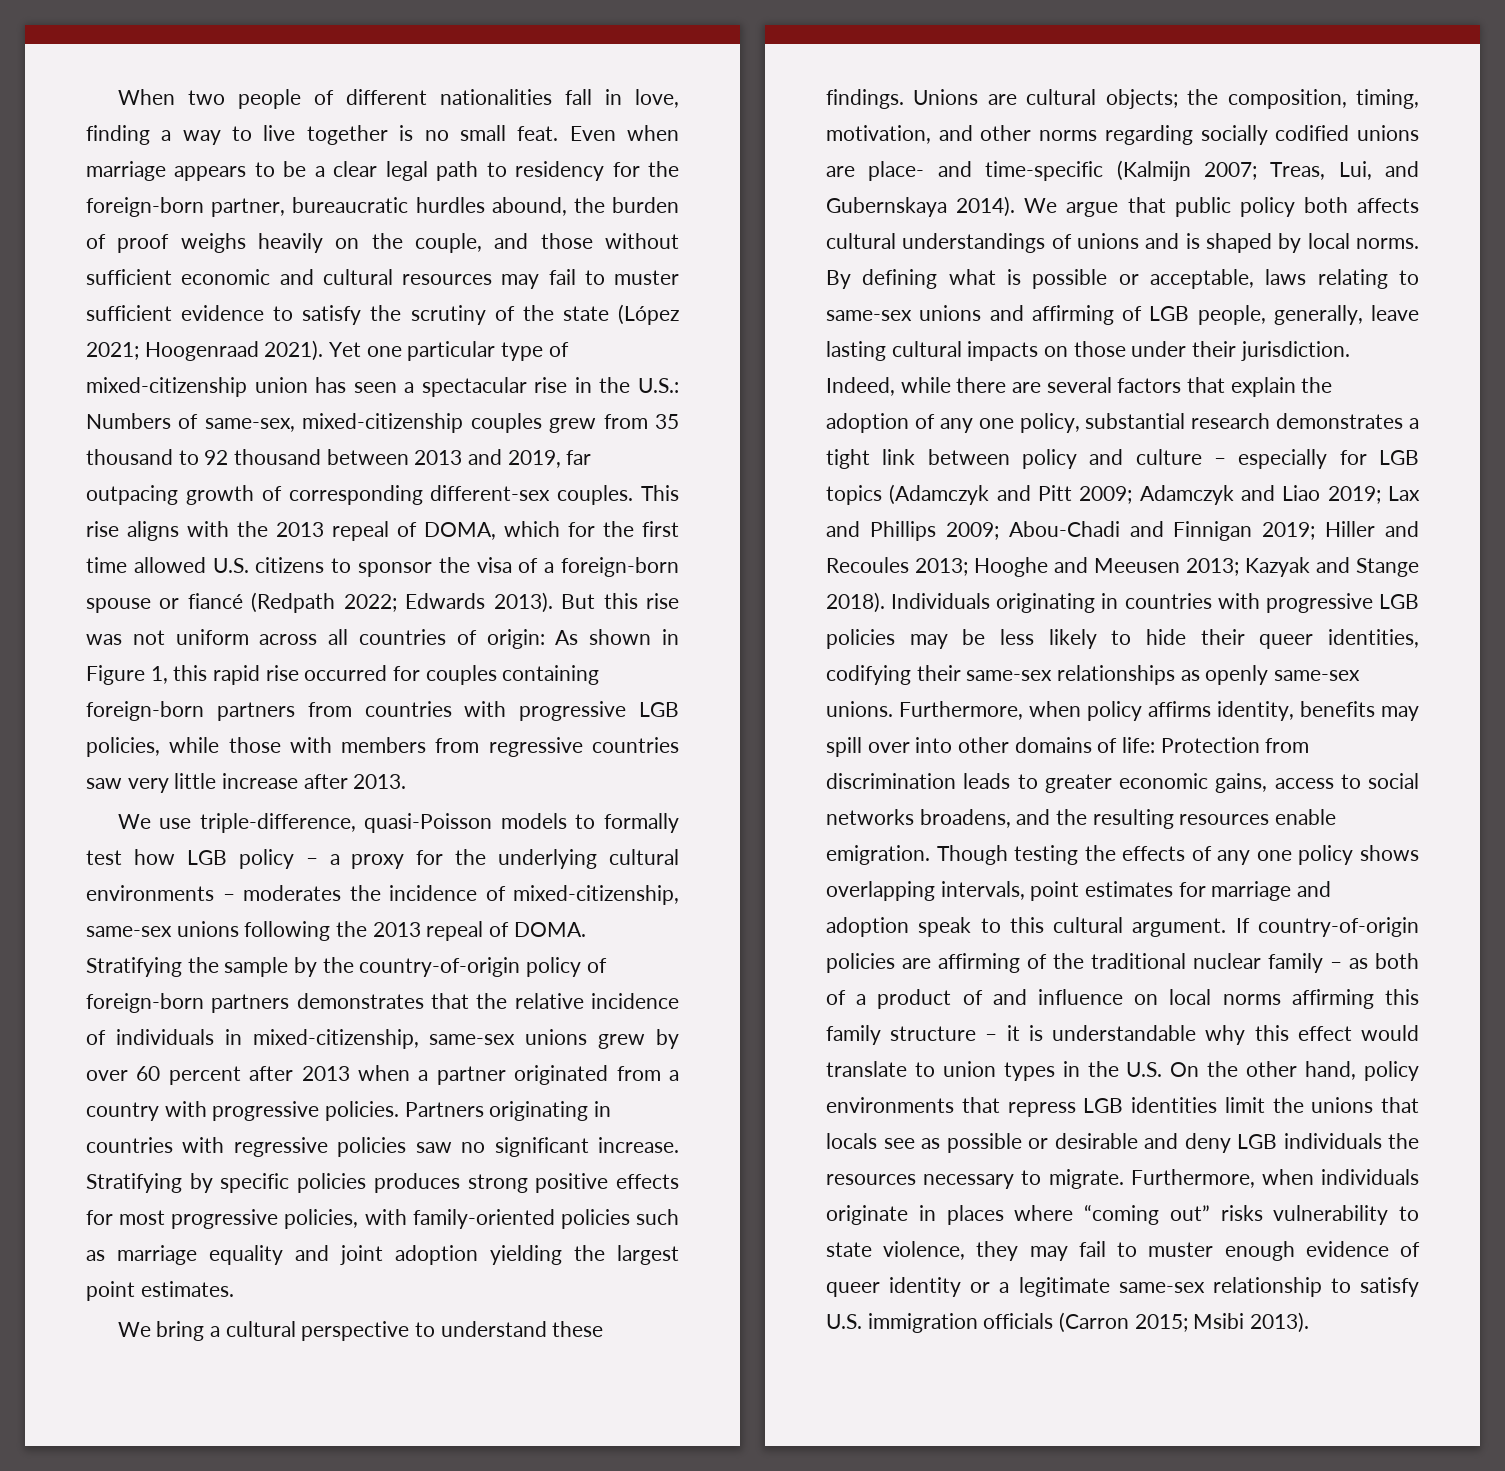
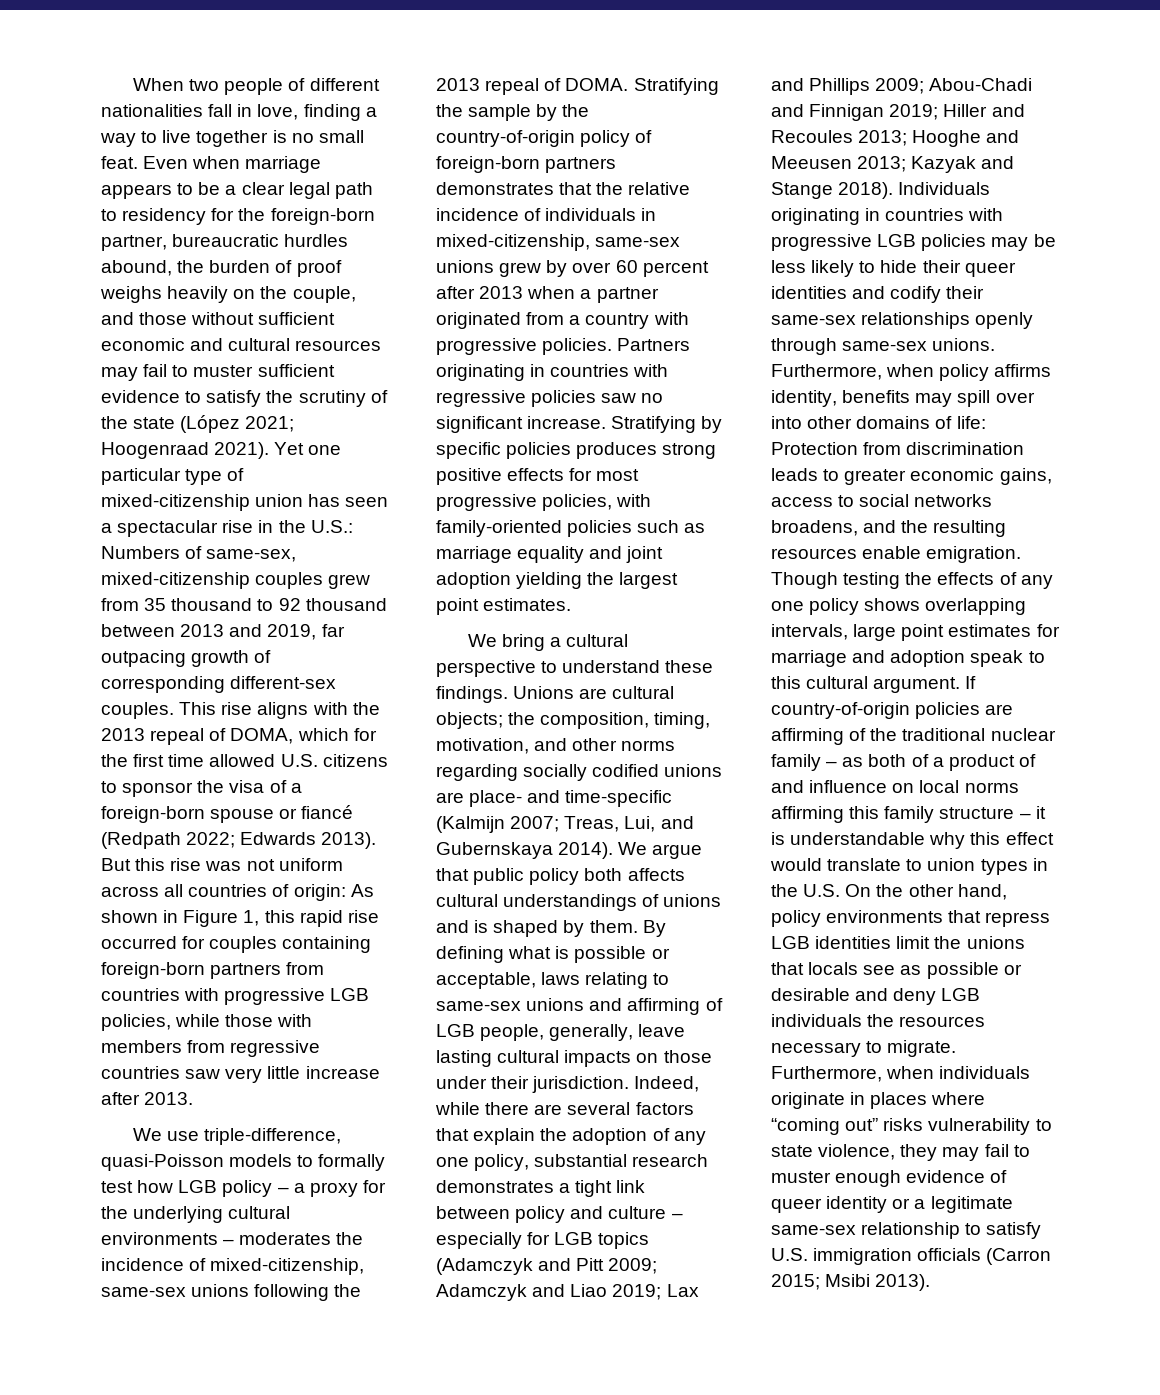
[1307,233,1419,249] local norms. -> [589,920,638,933] them.
[1328,629,1419,648] [826,665,911,685] identities, codifying -> [771,286,942,303] identities and codify
[1180,665,1269,685] as openly -> [975,312,1034,329] [771,338,837,355] openly through
(1025, 890) none -> [853,624,897,641] large

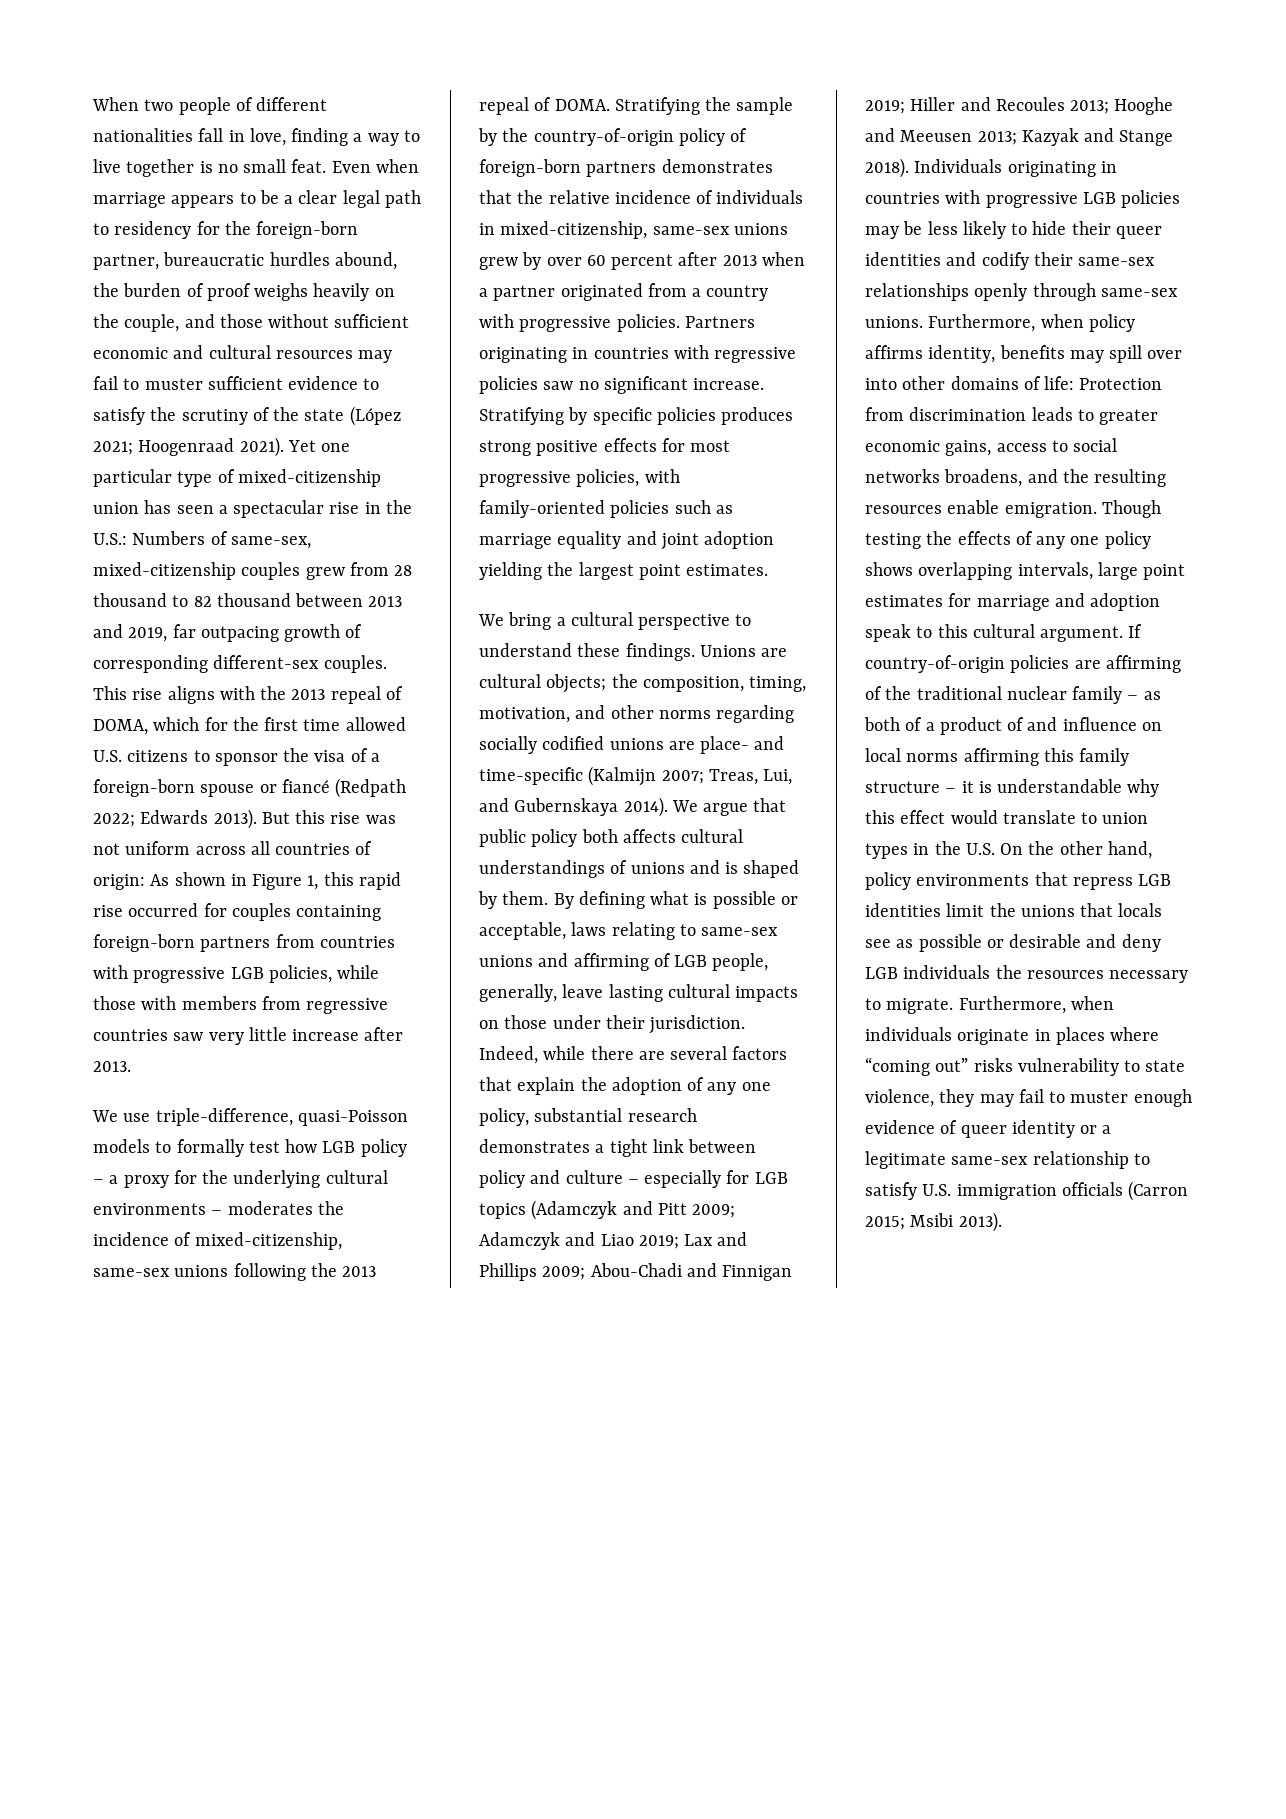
[144,598,167,611] 35 -> [394,565,413,576] 28
[278,598,301,611] 92 -> [193,596,212,607] 82

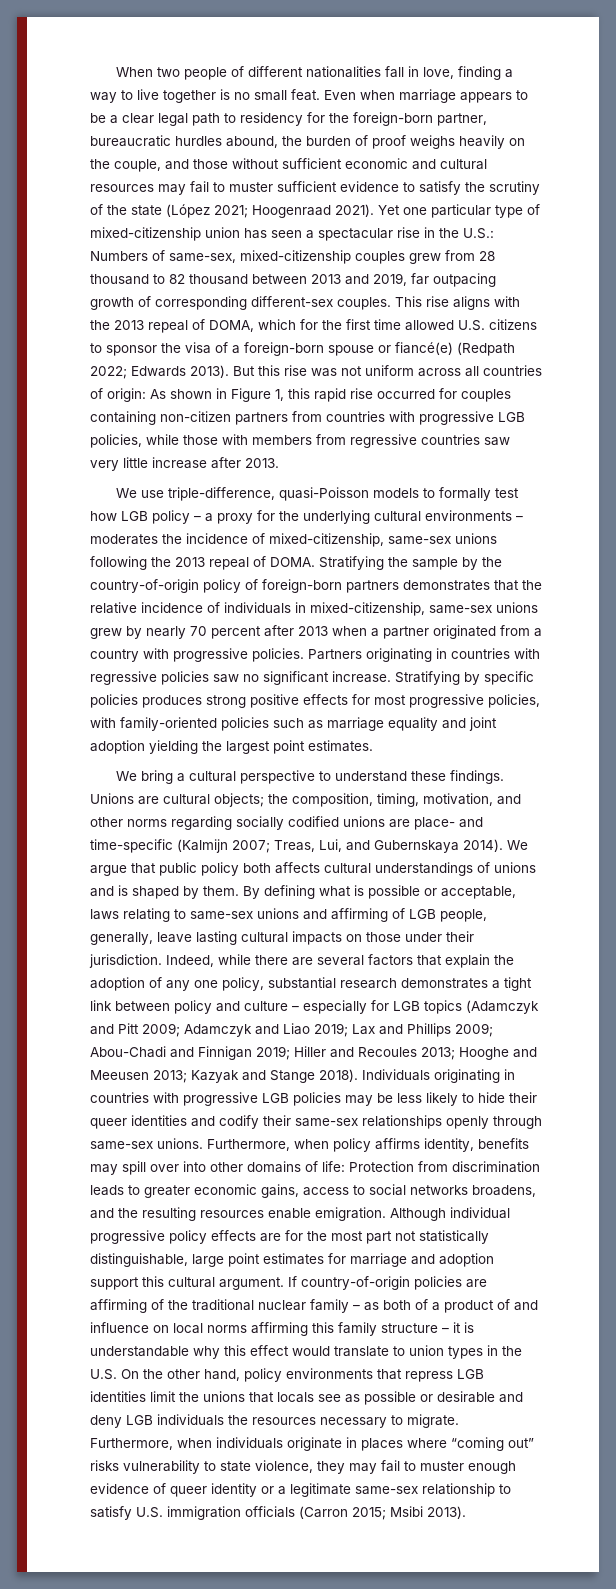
[281,779,330,793] fiancé -> [395,342,453,355] fiancé(e)
[93,934,195,952] foreign-born -> [160,411,231,422] non-citizen
[546,255,606,266] over 60 -> [146,626,207,639] nearly 70
[1101,500,1161,518] [865,531,1151,549] [865,562,1093,580] Though testing the effects of any one policy shows overlapping intervals, -> [390,1207,510,1221] [90,1230,489,1244] [90,1253,188,1267] Although individual progressive policy effects are for the most part not statistically distinguishable,
[865,624,933,642] speak to -> [90,1277,139,1290] support

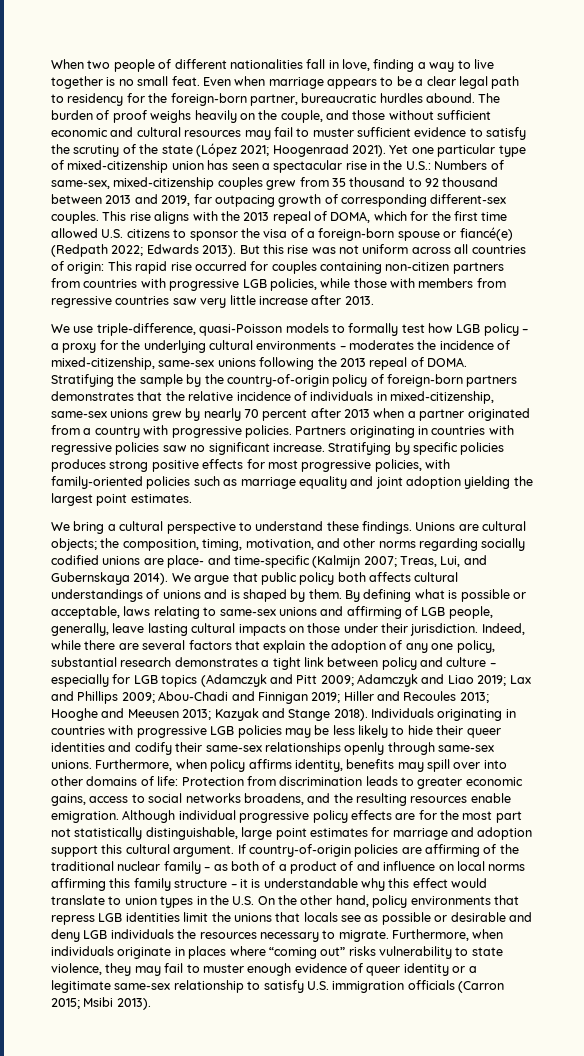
[226,136,302,148] abound, the -> [426,93,501,103] abound. The
[479,251,495,261] 28 -> [331,178,346,187] 35
[169,274,185,284] 82 -> [425,178,439,187] 92
[150,388,310,402] As shown in Figure 1, this -> [107,261,132,271] This

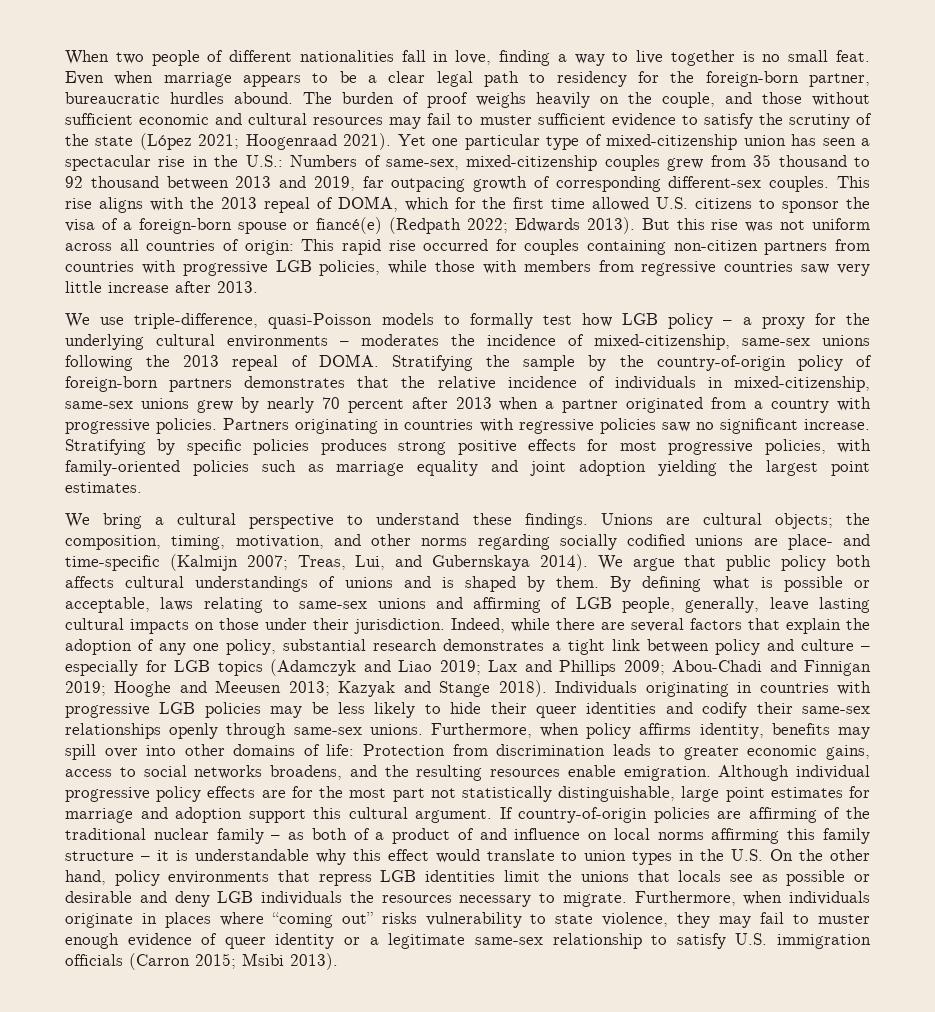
[296,674,445,687] Pitt 2009; Adamczyk and -> (391, 666) none
[343,691,489,703] Hiller and Recoules 2013; -> (106, 688) none

